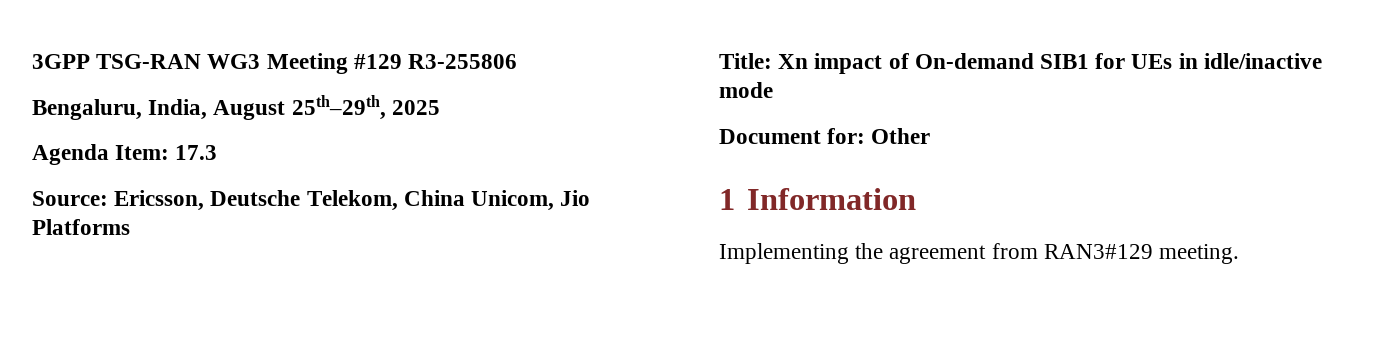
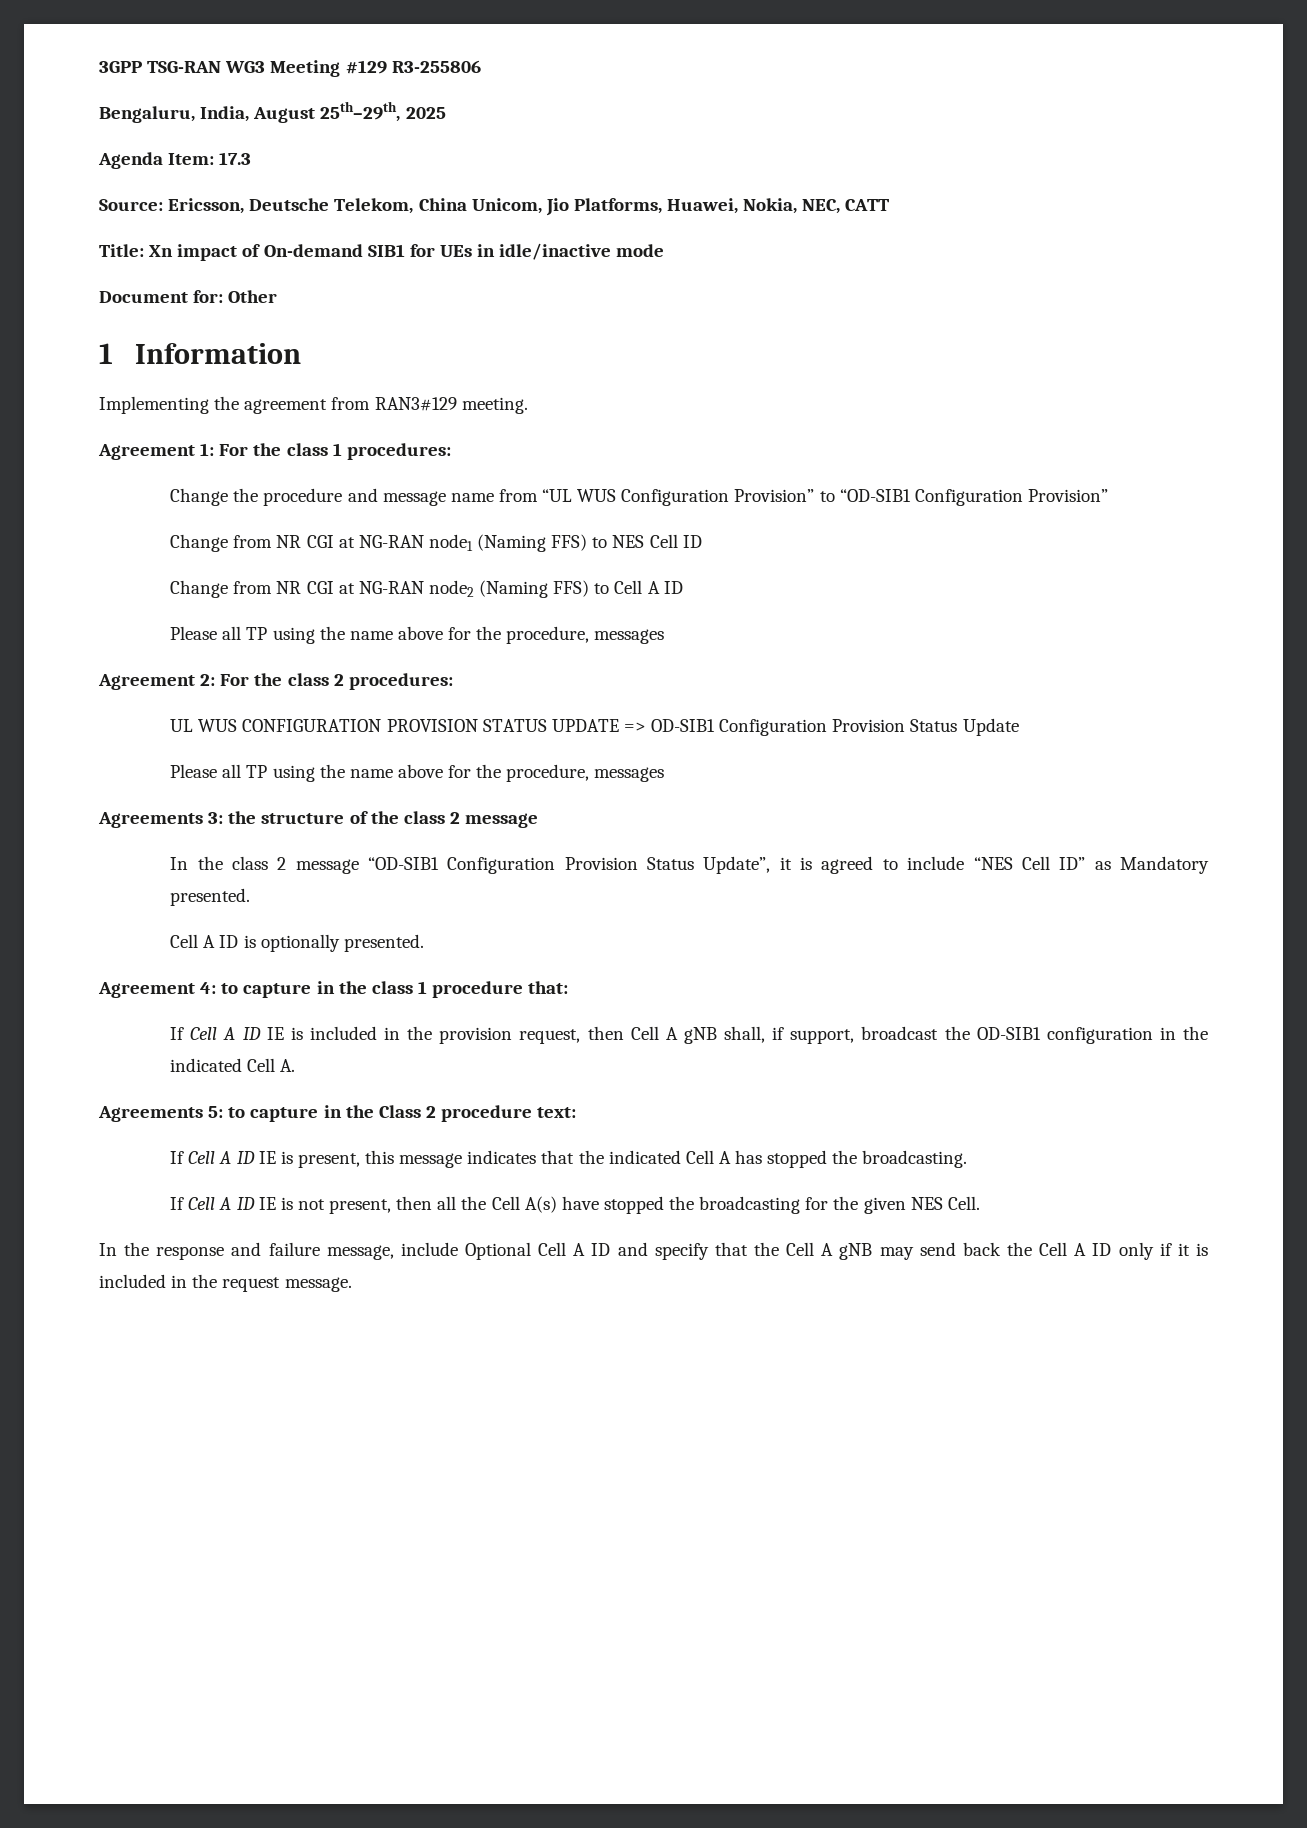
[32,219,130,235] Platforms -> [573,198,890,214] Platforms, Huawei, Nokia, NEC, CATT
(1240, 254) none -> [98,443,451,460] [170,488,1108,506] [170,534,702,552] [170,580,683,598] [170,626,665,644] [98,673,453,690] [170,718,1019,736] [170,764,665,782] [98,811,539,828] [170,856,1210,874] [170,888,251,906] [170,934,424,952] [98,981,569,998] [170,1026,1208,1044] [170,1058,296,1072] [98,1105,577,1122] [170,1150,968,1168] [170,1196,980,1214] [99,1242,1208,1260] [99,1274,352,1292] // Agreement 1: For the class 1 procedures: // Change the procedure and message name from “UL WUS Configuration Provision” to “OD-SIB1 Configuration Provision” // Change from NR CGI at NG-RAN node1 (Naming FFS) to NES Cell ID // Change from NR CGI at NG-RAN node2 (Naming FFS) to Cell A ID // Please all TP using the name above for the procedure, messages // Agreement 2: For the class 2 procedures: // UL WUS CONFIGURATION PROVISION STATUS UPDATE => OD-SIB1 Configuration Provision Status Update // Please all TP using the name above for the procedure, messages // Agreements 3: the structure of the class 2 message // In the class 2 message “OD-SIB1 Configuration Provision Status Update”, it is agreed to include “NES Cell ID” as Mandatory presented. // Cell A ID is optionally presented. // Agreement 4: to capture in the class 1 procedure that: // If Cell A ID IE is included in the provision request, then Cell A gNB shall, if support, broadcast the OD-SIB1 configuration in the indicated Cell A. // Agreements 5: to capture in the Class 2 procedure text: // If Cell A ID IE is present, this message indicates that the indicated Cell A has stopped the broadcasting. // If Cell A ID IE is not present, then all the Cell A(s) have stopped the broadcasting for the given NES Cell. // In the response and failure message, include Optional Cell A ID and specify that the Cell A gNB may send back the Cell A ID only if it is included in the request message.

